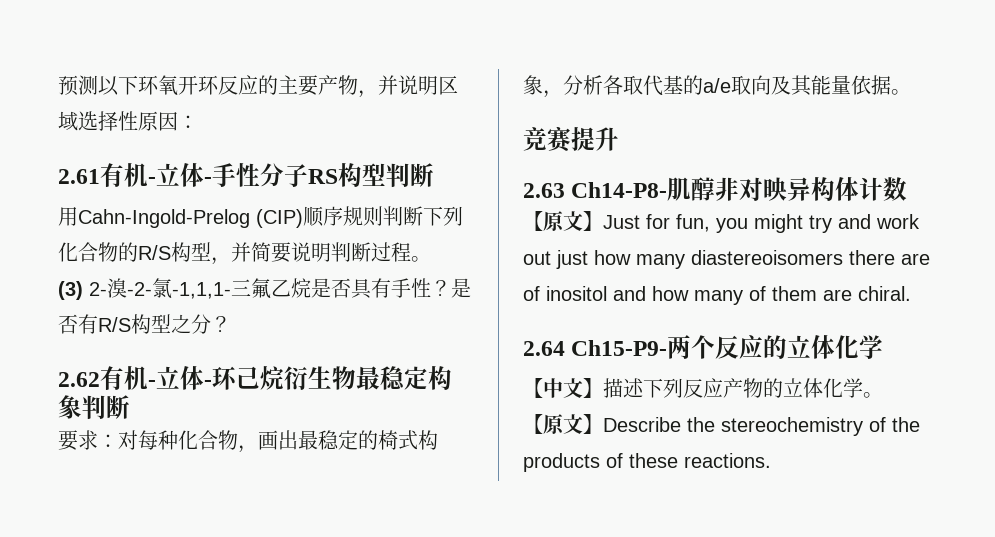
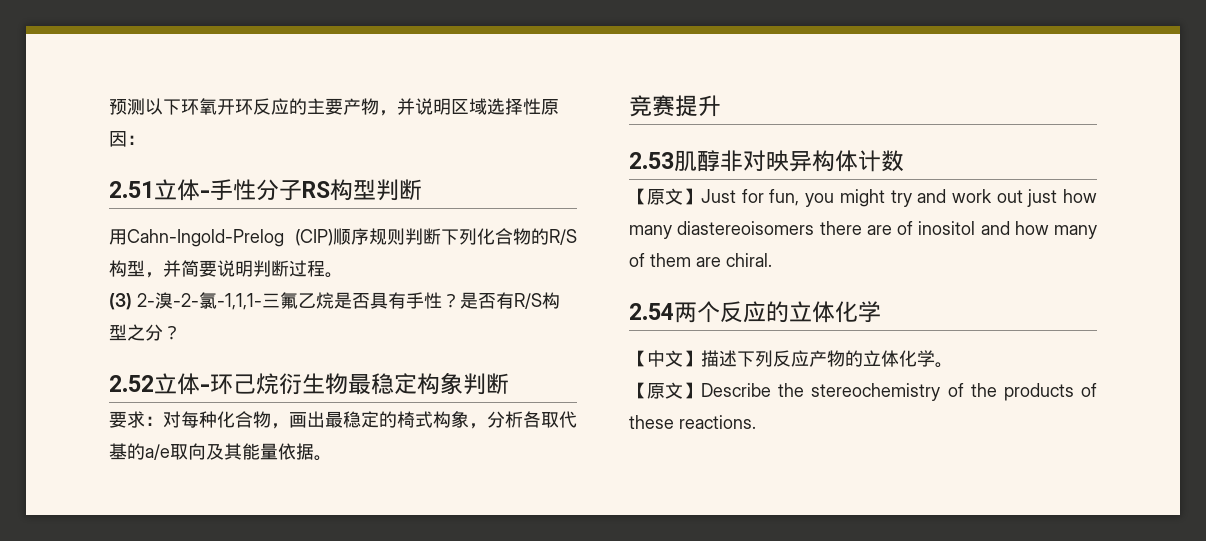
[58,163,156,187] 2.61有机- -> [109,181,154,198] 2.51
[58,366,156,390] 2.62有机- -> [109,375,154,392] 2.52
[523,182,668,198] 2.63 Ch14-P8- -> [629,152,674,169] 2.53
[523,340,668,356] 2.64 Ch15-P9- -> [629,303,674,320] 2.54

